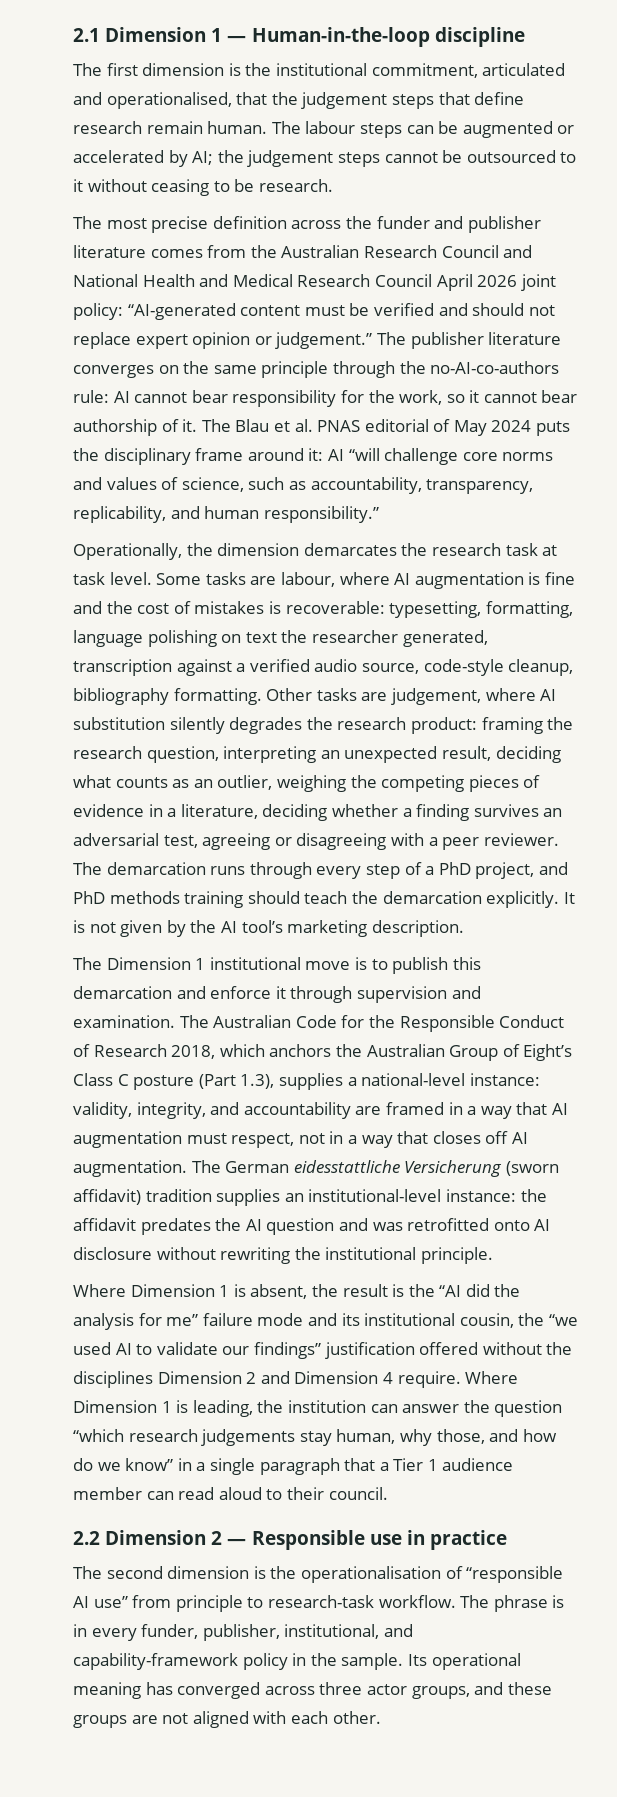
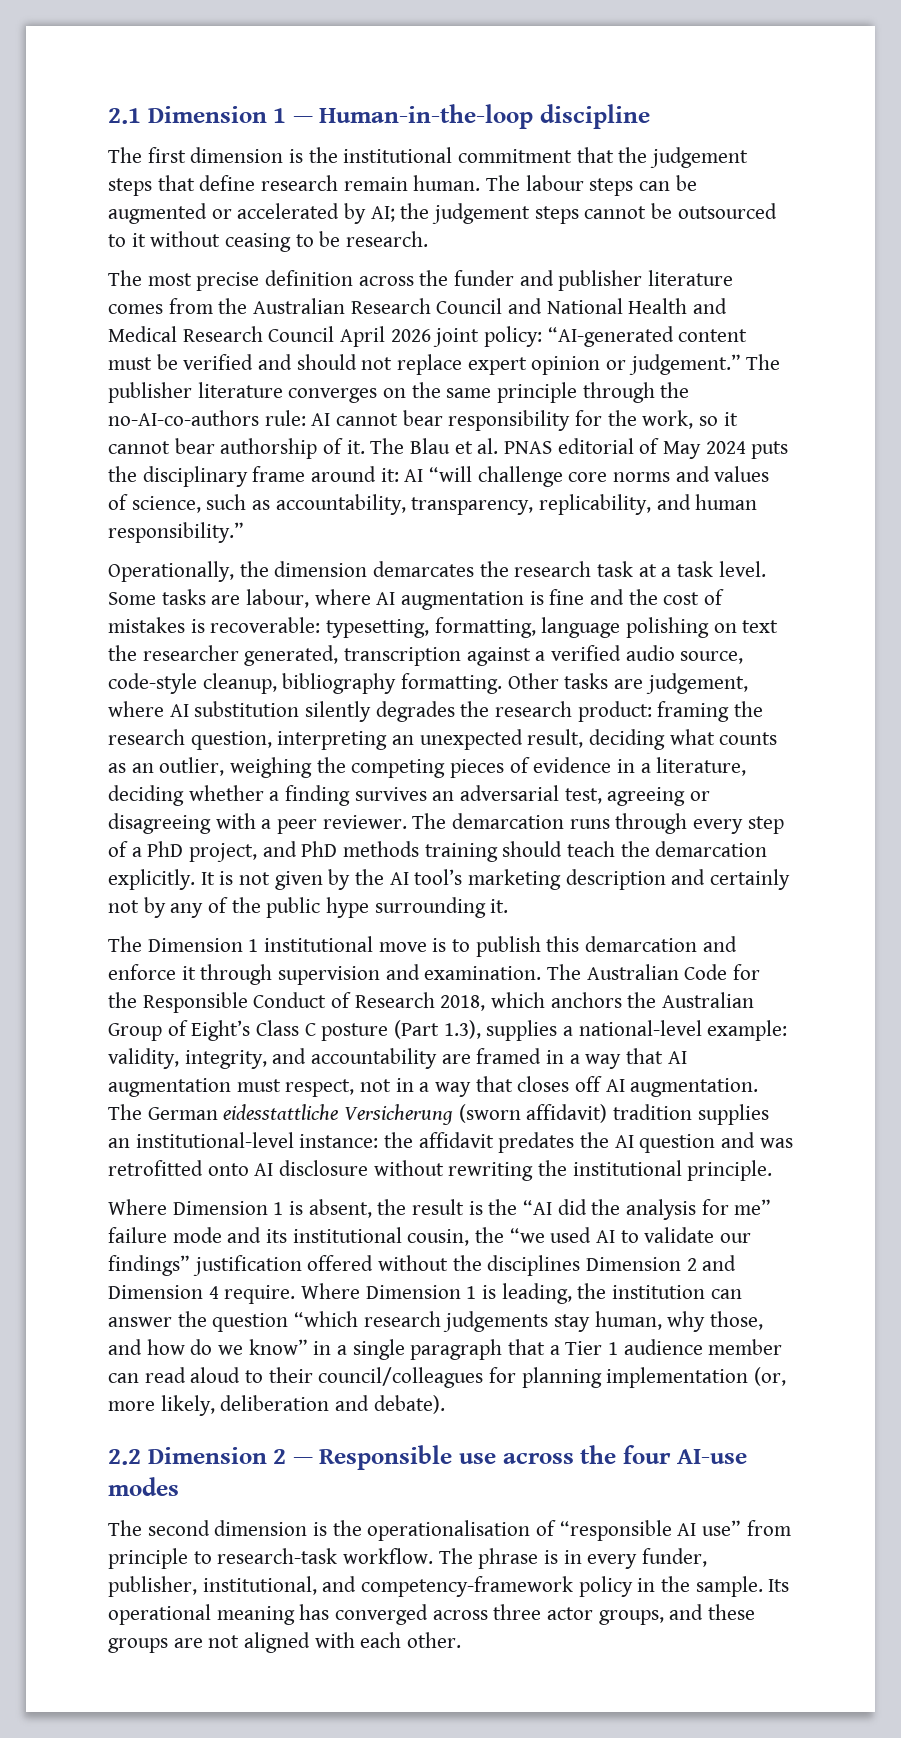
[371,63,566,78] [73,92,232,109] commitment, articulated and operationalised, -> [458,149,573,163] commitment
(558, 550) none -> [661,567,672,577] a
[371,920,464,937] description. -> [565,869,791,890] [108,897,509,918] description and certainly not by any of the public hype surrounding it.
[469,1073,540,1086] instance: -> [707,1020,788,1041] example:
[328,1487,388,1500] council. -> [318,1367,787,1388] [108,1395,445,1416] council/colleagues for planning implementation (or, more likely, deliberation and debate).
[406,1530,507,1550] in practice -> [502,1445,747,1464] [108,1477,179,1496] across the four AI-use modes
[73,1653,238,1670] capability-framework -> [361,1576,574,1597] competency-framework

